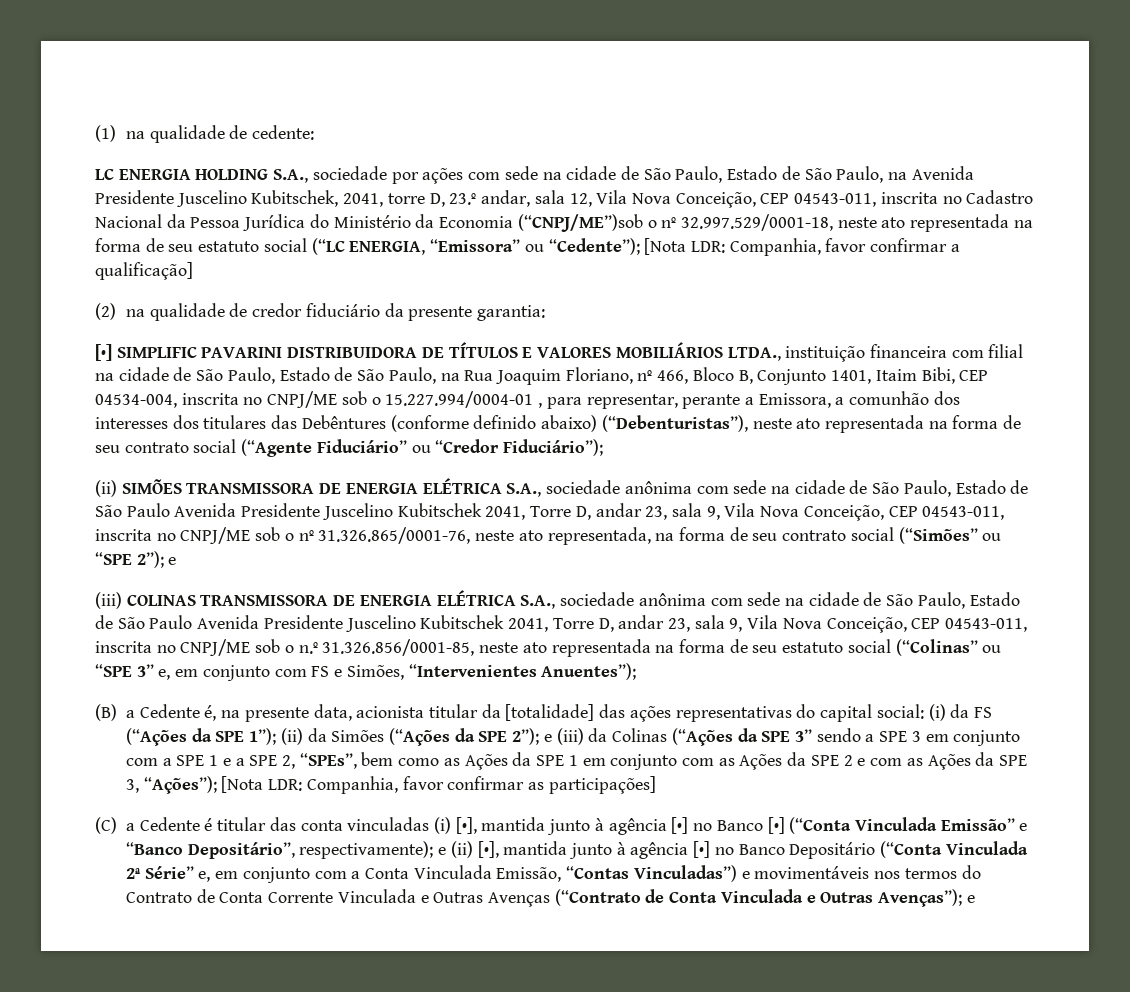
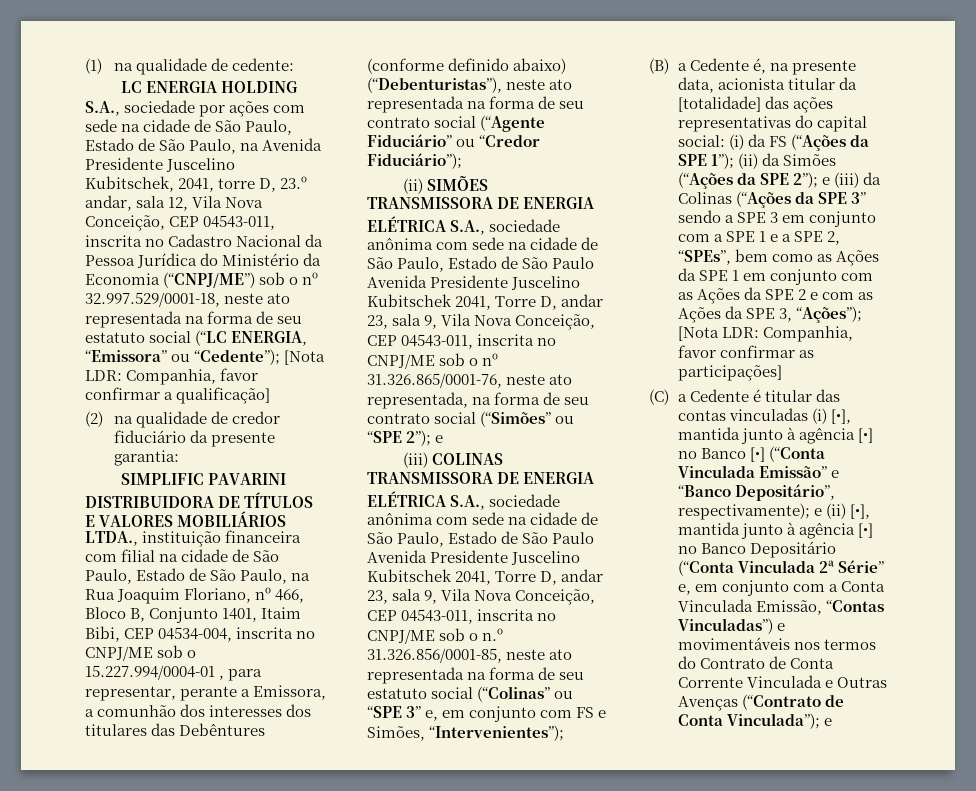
[517,214,643,232] (“CNPJ/ME”)sob -> [163,272,286,288] (“CNPJ/ME”) sob
[95,344,112,361] [•] -> (179, 458) none
[408,663,637,680] “Intervenientes Anuentes”); -> [429,725,565,741] “Intervenientes”);
[300,820,343,831] conta -> [677,410,726,421] contas
[720,889,963,907] Vinculada e Outras Avenças”); -> [726,713,820,729] Vinculada”);

